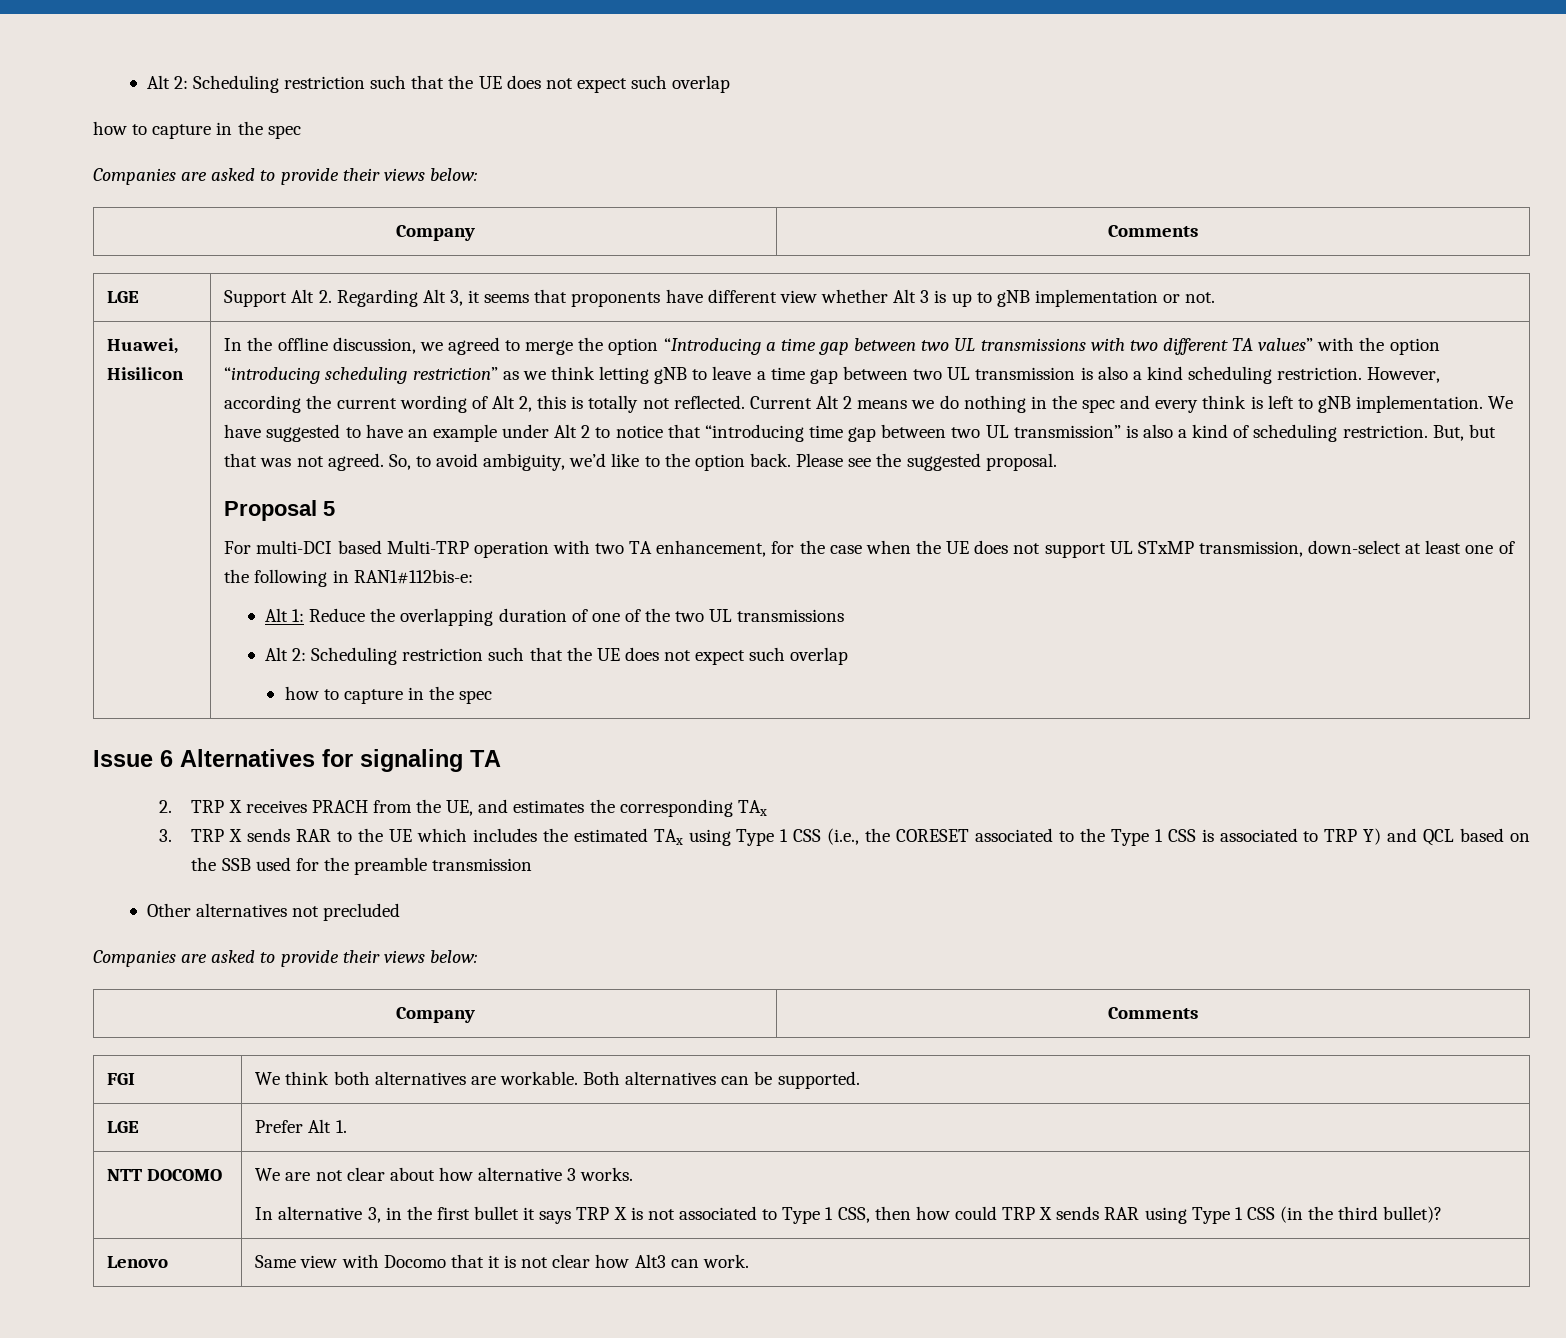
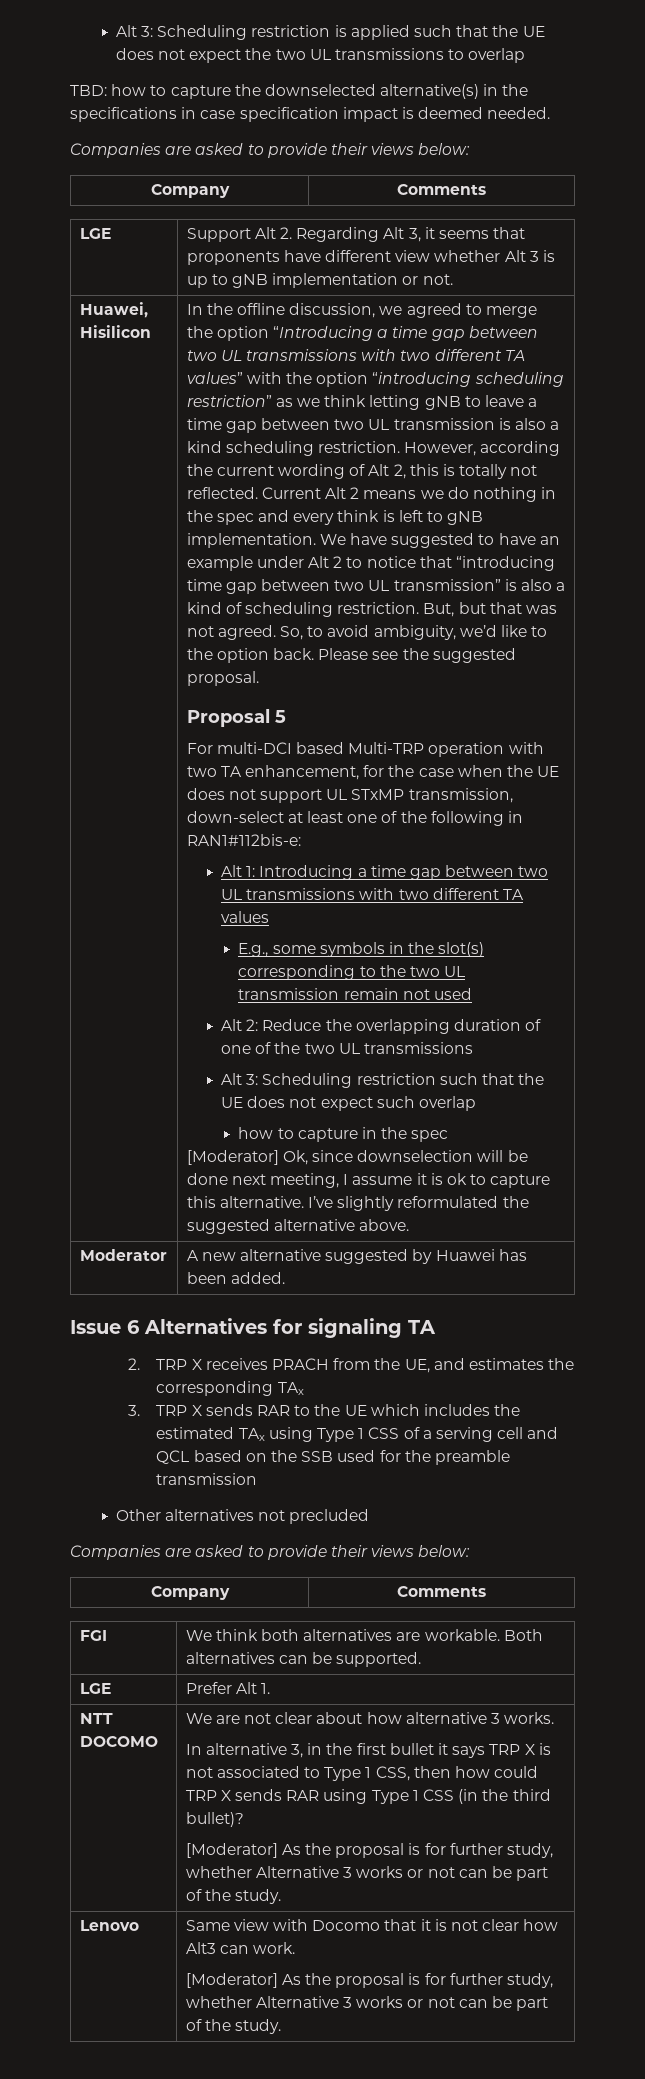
[146,75,731,93] [93,121,301,139] Alt 2: Scheduling restriction such that the UE does not expect such overlap // how to capture in the spec -> [115,25,545,40] [115,48,526,63] [70,84,529,99] [70,107,551,122] Alt 3: Scheduling restriction is applied such that the UE does not expect the two UL transmissions to overlap // TBD: how to capture the downselected alternative(s) in the specifications in case specification impact is deemed needed.
(305, 615) none -> [259,865,549,880] [221,888,525,900] [221,911,270,923] [238,942,485,957] [238,965,466,980] [238,988,472,1000] [221,1019,259,1031] Introducing a time gap between two UL transmissions with two different TA values // E.g., some symbols in the slot(s) corresponding to the two UL transmission remain not used // Alt 2:
[292,648,307,661] 2: -> [246,1074,259,1085] 3:
(493, 697) none -> [186,1150,528,1165] [186,1173,551,1188] [186,1196,529,1211] [186,1219,410,1234] [79,1249,167,1261] [186,1249,527,1264] [186,1272,285,1284] // [Moderator] Ok, since downselection will be done next meeting, I assume it is ok to capture this alternative. I’ve slightly reformulated the suggested alternative above. // Moderator | A new alternative suggested by Huawei has been added.
[827,828,1382,846] (i.e., the CORESET associated to the Type 1 CSS is associated to TRP Y) -> [403,1427,524,1442] of a serving cell
(1443, 1214) none -> [185,1843,554,1858] [185,1866,549,1881] [185,1889,282,1904] // [Moderator] As the proposal is for further study, whether Alternative 3 works or not can be part of the study.
(749, 1261) none -> [185,1973,554,1988] [185,1996,549,2011] [185,2019,282,2034] // [Moderator] As the proposal is for further study, whether Alternative 3 works or not can be part of the study.

